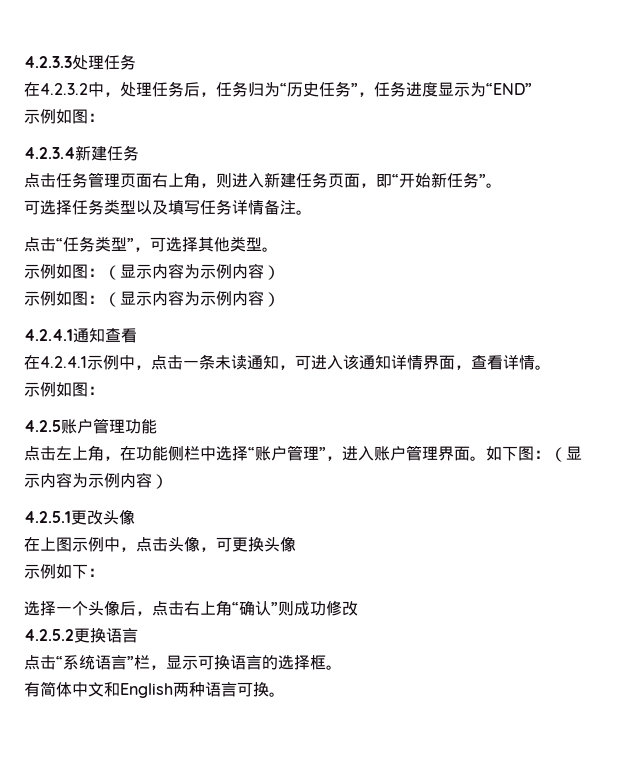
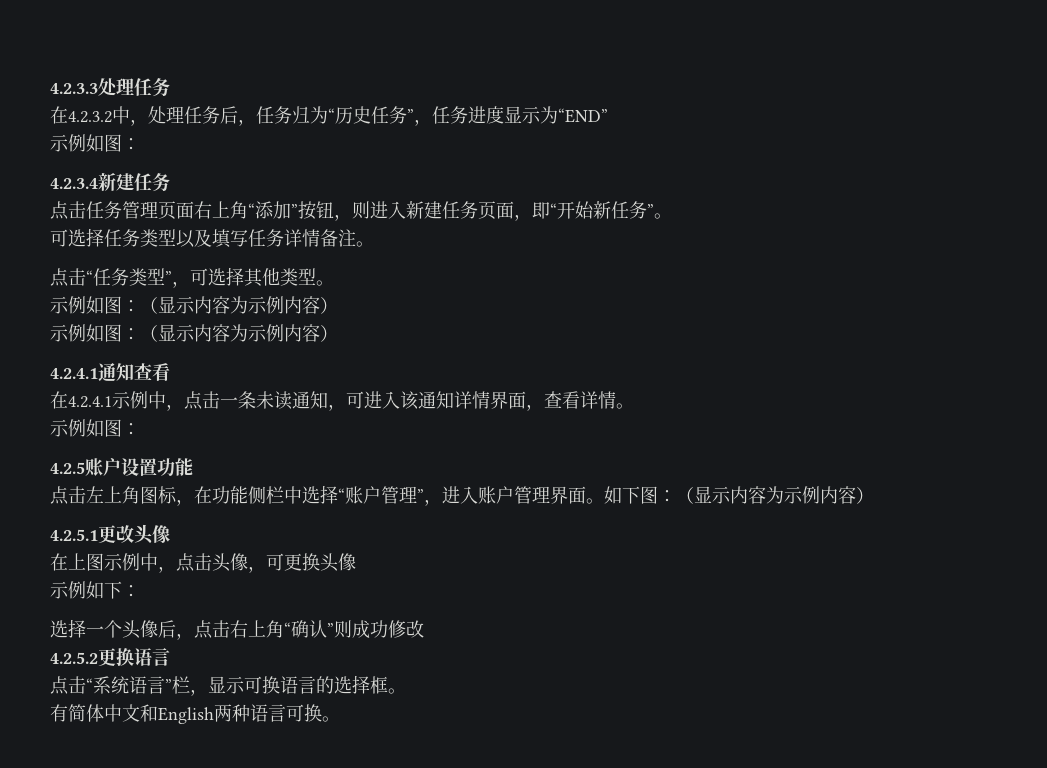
(200, 180) none -> [248,201,334,220] “添加”按钮
[93,418,125,434] 管理 -> [121,458,157,476] 设置
(104, 453) none -> [140,486,177,504] 图标

